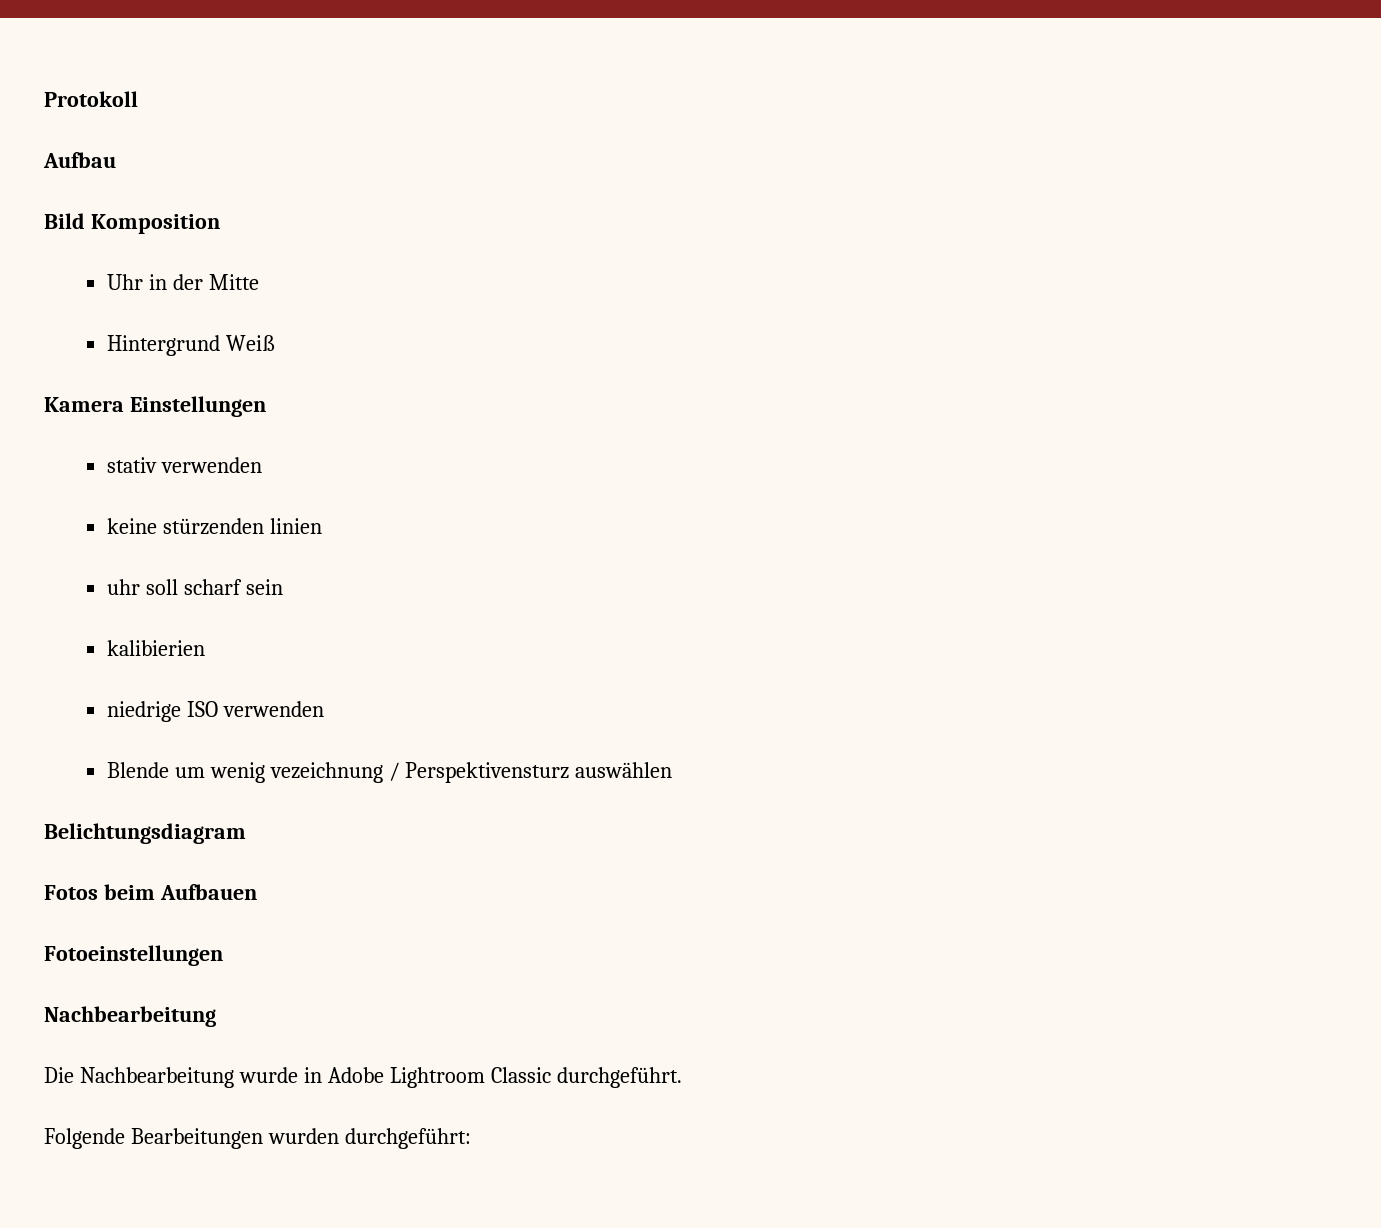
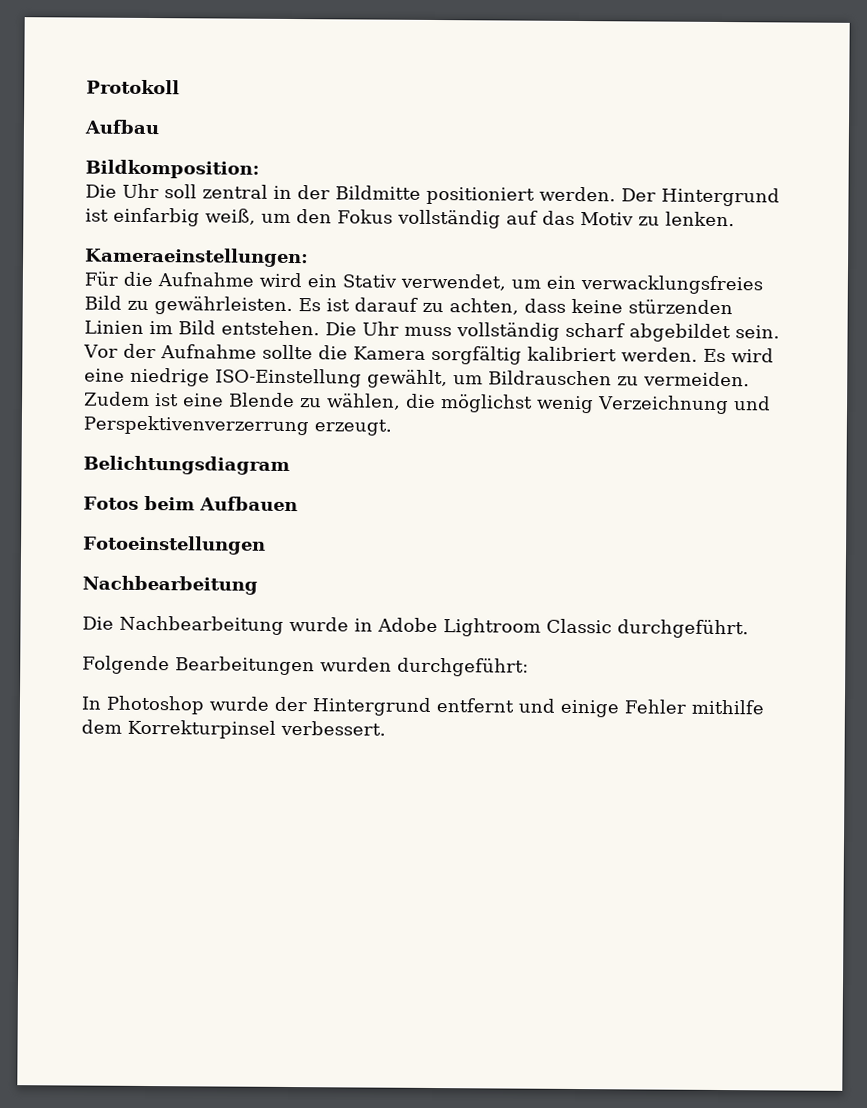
[44,213,220,234] [106,274,259,290] [106,335,275,356] [44,396,266,417] [106,457,262,473] [106,518,322,535] [106,579,283,595] [106,640,205,656] [106,701,324,722] [106,762,673,783] Bild Komposition // Uhr in der Mitte // Hintergrund Weiß // Kamera Einstellungen // stativ verwenden // keine stürzenden linien // uhr soll scharf sein // kalibierien // niedrige ISO verwenden // Blende um wenig vezeichnung / Perspektivensturz auswählen -> [85,159,260,179] [85,183,780,207] [85,207,735,229] [85,247,309,268] [84,271,763,295] [84,295,733,316] [84,320,780,343] [83,343,774,365] [84,367,750,389] [84,391,771,415] [83,415,392,436] Bildkomposition: // Die Uhr soll zentral in der Bildmitte positioniert werden. Der Hintergrund ist einfarbig weiß, um den Fokus vollständig auf das Motiv zu lenken. // Kameraeinstellungen: // Für die Aufnahme wird ein Stativ verwendet, um ein verwacklungsfreies Bild zu gewährleisten. Es ist darauf zu achten, dass keine stürzenden Linien im Bild entstehen. Die Uhr muss vollständig scharf abgebildet sein. Vor der Aufnahme sollte die Kamera sorgfältig kalibriert werden. Es wird eine niedrige ISO-Einstellung gewählt, um Bildrauschen zu vermeiden. Zudem ist eine Blende zu wählen, die möglichst wenig Verzeichnung und Perspektivenverzerrung erzeugt.
(471, 1138) none -> [81,695,764,718] [81,719,386,739] // In Photoshop wurde der Hintergrund entfernt und einige Fehler mithilfe dem Korrekturpinsel verbessert.

